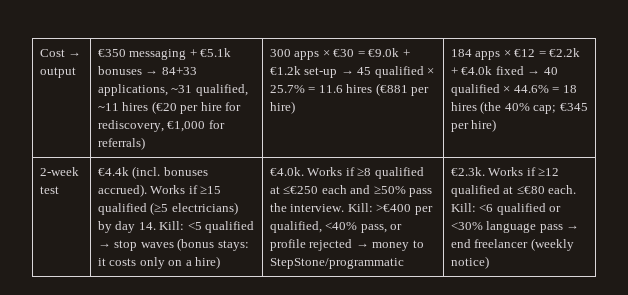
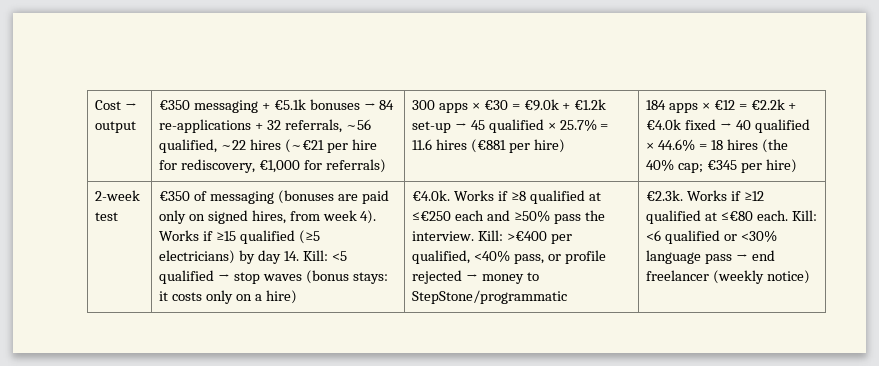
[161,67,197,75] [97,84,248,96] [97,101,177,114] 84+33 applications, ~31 qualified, ~11 hires (€20 -> [379,100,395,110] [158,119,371,133] [158,139,324,153] 84 re-applications + 32 referrals, ~56 qualified, ~22 hires (~€21
[97,166,208,179] [97,184,147,197] €4.4k (incl. bonuses accrued). -> [158,190,389,204] [158,210,377,224] €350 of messaging (bonuses are paid only on signed hires, from week 4).

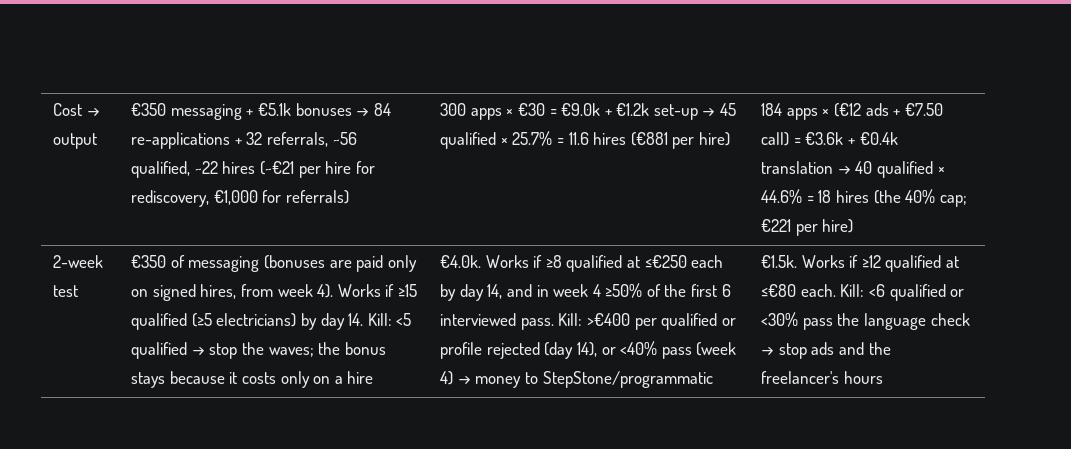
[713,99,797,110] [645,119,716,130] €12 = €2.2k + €4.0k fixed -> [833,103,943,117] [761,132,898,146] [761,161,834,174] (€12 ads + €7.50 call) = €3.6k + €0.4k translation
[706,160,737,170] €345 -> [761,219,792,232] €221
[262,270,388,284] waves (bonus stays: -> [241,342,386,357] [131,371,225,388] the waves; the bonus stays because
[265,290,297,304] hire) -> [347,371,374,384] hire
[486,210,605,224] [411,230,572,244] [411,250,606,264] [411,270,462,284] and ≥50% pass the interview. Kill: >€400 per qualified, <40% pass, or profile rejected -> [440,283,731,301] [440,313,736,330] [440,341,737,359] [440,371,454,385] by day 14, and in week 4 ≥50% of the first 6 interviewed pass. Kill: >€400 per qualified or profile rejected (day 14), or <40% pass (week 4)
[645,190,683,201] €2.3k. -> [761,255,798,268] €1.5k.
[645,250,775,264] [645,270,810,284] language pass → end freelancer (weekly notice) -> [802,313,970,330] [761,342,891,359] [761,371,883,384] pass the language check → stop ads and the freelancer's hours

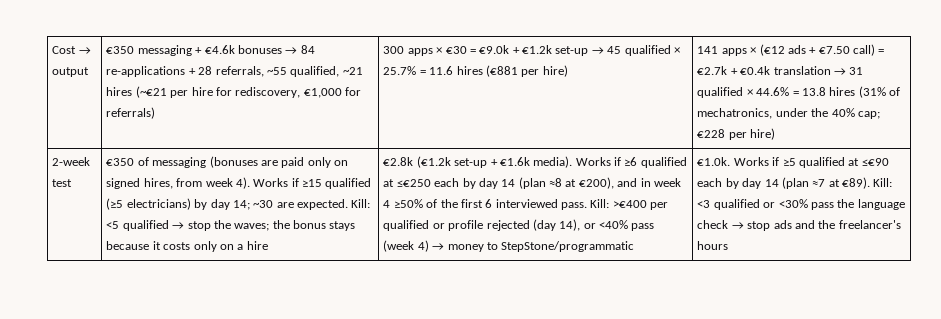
[257,103,291,116] €5.1k -> [204,45,235,54] €4.6k
[246,132,357,147] [131,161,218,178] 32 referrals, ~56 qualified, ~22 -> [198,66,363,77] 28 referrals, ~55 qualified, ~21
[761,103,783,116] 184 -> [697,46,719,54] 141
[805,132,844,145] €3.6k -> [697,66,728,75] €2.7k
[855,161,873,174] 40 -> [849,67,864,75] 31
[818,190,901,204] 18 hires (the -> [801,86,901,98] [697,108,829,119] 13.8 hires (31% of mechatronics, under the
[761,219,792,232] €221 -> [697,129,726,138] €228
[348,313,364,326] 14. -> [232,199,349,210] 14; ~30 are expected.
[440,255,562,268] €4.0k. Works if ≥8 -> [383,156,638,168] €2.8k (€1.2k set-up + €1.6k media). Works if ≥6
[487,284,503,299] 14, -> [501,177,614,189] 14 (plan ≈8 at €200),
[761,255,960,272] [761,284,885,297] €1.5k. Works if ≥12 qualified at ≤€80 each. Kill: <6 -> [697,157,889,168] [697,177,893,189] [697,200,711,208] €1.0k. Works if ≥5 qualified at ≤€90 each by day 14 (plan ≈7 at €89). Kill: <3

